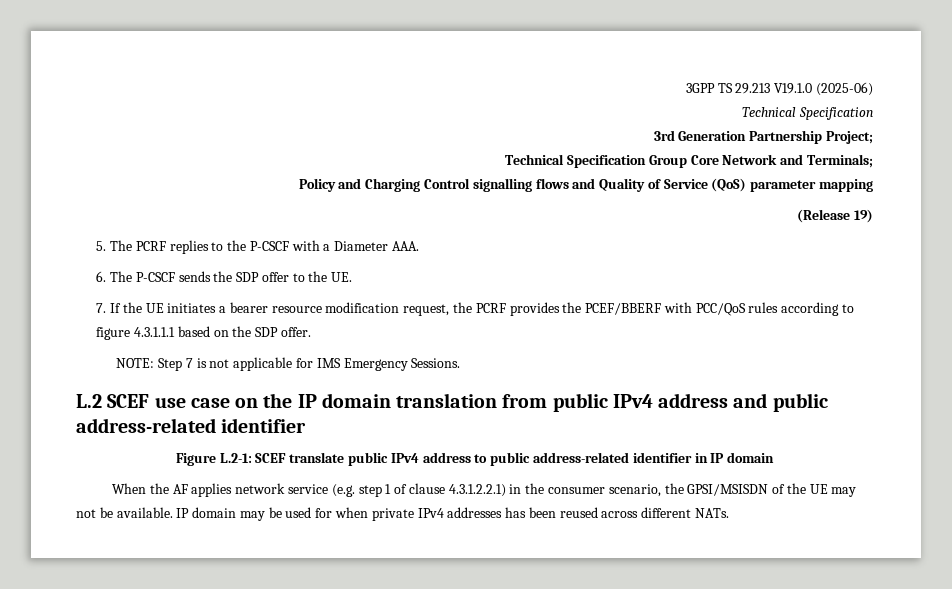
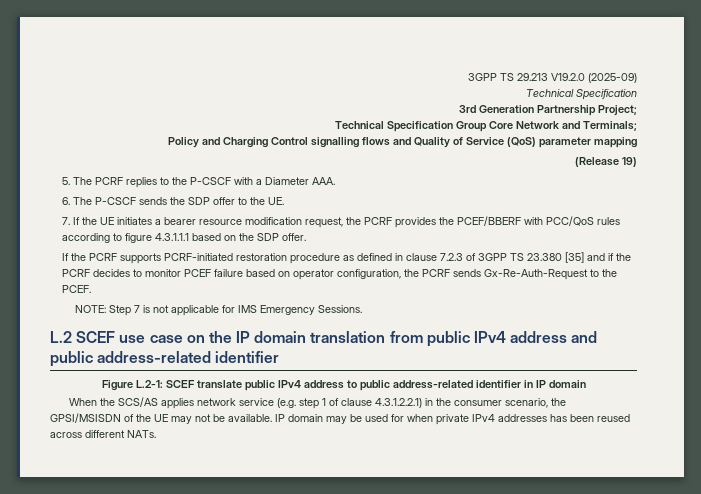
[774,82,873,96] V19.1.0 (2025-06) -> [551,73,637,83] V19.2.0 (2025-09)
(311, 332) none -> [62,252,632,264] [62,269,618,280] [62,285,92,293] // If the PCRF supports PCRF-initiated restoration procedure as defined in clause 7.2.3 of 3GPP TS 23.380 [35] and if the PCRF decides to monitor PCEF failure based on operator configuration, the PCRF sends Gx-Re-Auth-Request to the PCEF.
[172,484,188,494] AF -> [117,397,158,407] SCS/AS

